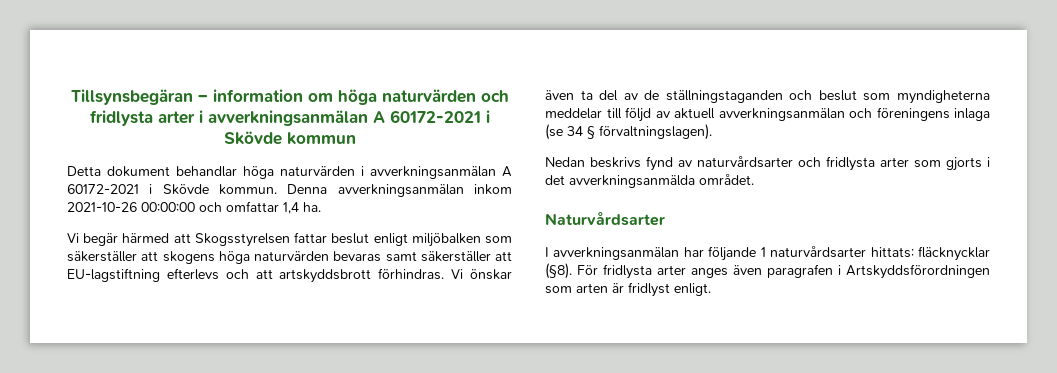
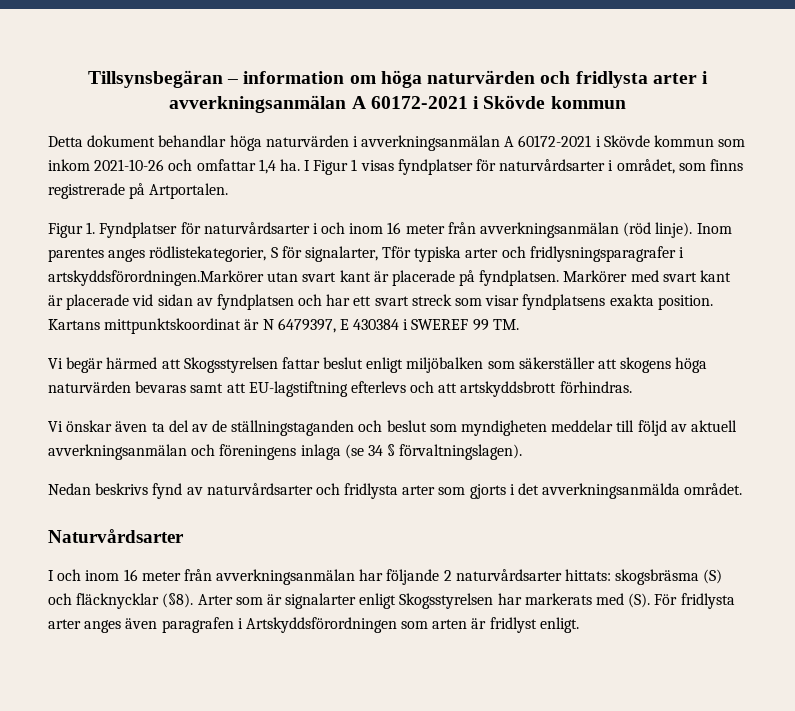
[219,184,464,197] kommun. Denna avverkningsanmälan -> [654,135,746,147] kommun som
[141,202,195,212] 00:00:00 -> (165, 165) none
(321, 207) none -> [304,159,743,175] [48,183,229,199] [48,222,732,238] [48,246,685,262] [48,270,732,286] [48,294,713,310] [48,318,519,334] I Figur 1 visas fyndplatser för naturvårdsarter i området, som finns registrerade på Artportalen. // Figur 1. Fyndplatser för naturvårdsarter i och inom 16 meter från avverkningsanmälan (röd linje). Inom parentes anges rödlistekategorier, S för signalarter, Tför typiska arter och fridlysningsparagrafer i artskyddsförordningen.Markörer utan svart kant är placerade på fyndplatsen. Markörer med svart kant är placerade vid sidan av fyndplatsen och har ett svart streck som visar fyndplatsens exakta position. Kartans mittpunktskoordinat är N 6479397, E 430384 i SWEREF 99 TM.
[420,251,491,262] säkerställer -> (224, 388) none
(445, 274) none -> (632, 387) //
[897,90,990,104] myndigheterna -> [461,420,548,436] myndigheten
(549, 252) none -> [57,569,212,581] och inom 16 meter från
[760,247,766,257] 1 -> [443,570,452,581] 2
[918,246,990,261] [545,263,572,279] fläcknycklar (§8). -> [615,569,723,585] [48,593,651,609] skogsbräsma (S) och fläcknycklar (§8). Arter som är signalarter enligt Skogsstyrelsen har markerats med (S).

